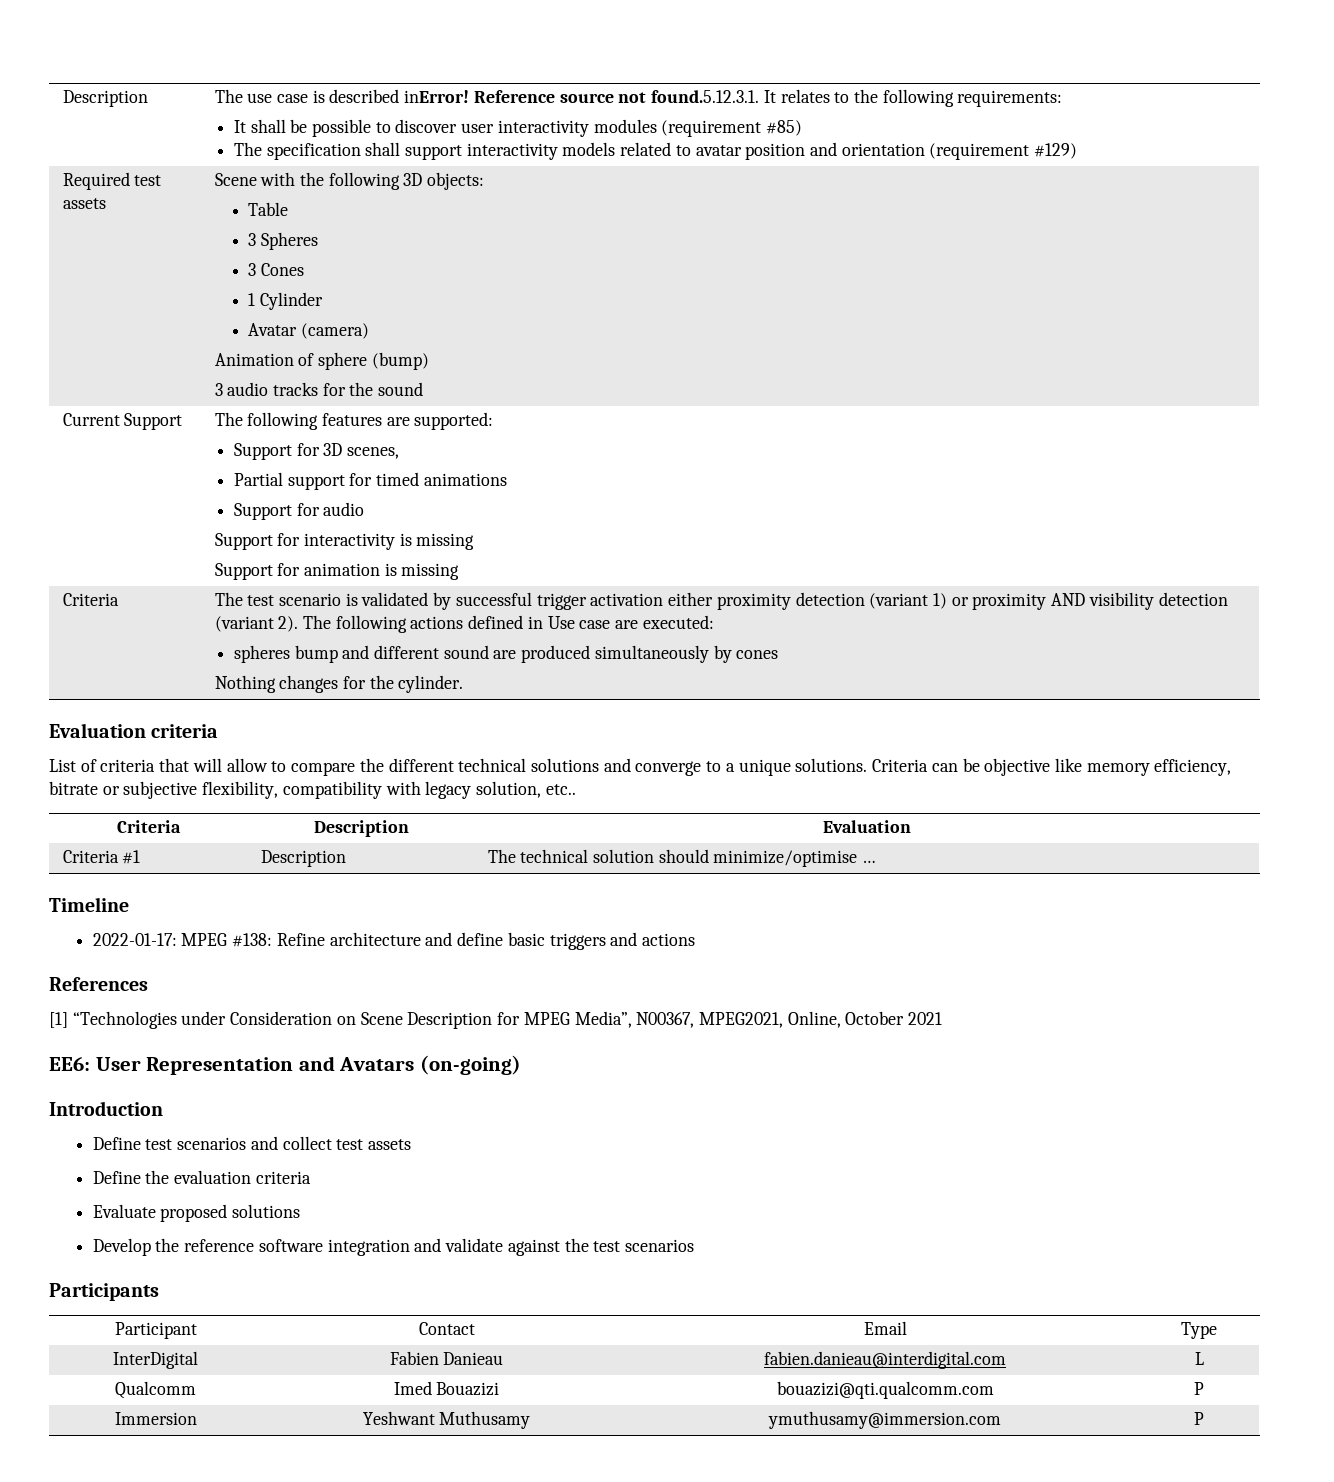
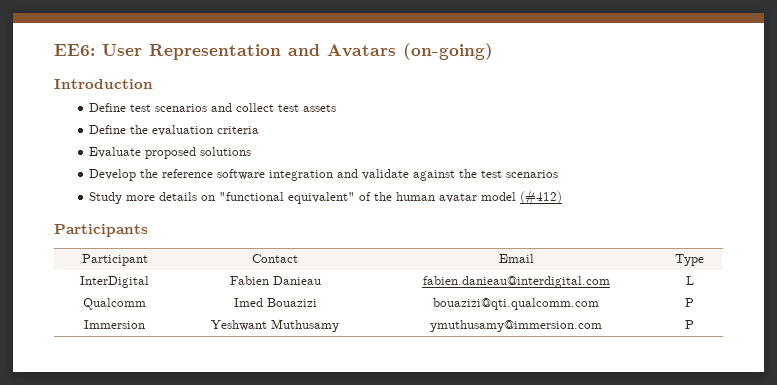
[62,90,148,107] [214,89,1063,107] [233,119,803,137] [233,142,1078,160] [62,172,162,190] [62,198,106,209] [214,172,485,190] [248,202,289,216] [248,232,319,250] [248,263,305,276] [248,292,324,310] [248,323,370,339] [214,352,429,370] [214,382,424,396] [62,413,183,430] [214,412,494,430] [233,443,399,460] [233,472,507,490] [233,502,365,520] [214,533,475,550] [214,563,460,580] [62,593,119,606] [214,592,1228,610] [214,615,714,633] [233,645,779,663] [214,675,464,693] [49,723,219,738] [49,758,1232,776] [49,781,576,799] [117,820,181,833] [313,820,409,837] [823,820,911,833] [62,850,141,864] [260,850,346,867] [487,849,877,867] [49,897,129,912] [92,932,695,950] [49,977,148,991] [49,1011,943,1029] Description | The use case is described inError! Reference source not found.5.12.3.1. It relates to the following requirements: // It shall be possible to discover user interactivity modules (requirement #85) // The specification shall support interactivity models related to avatar position and orientation (requirement #129) // Required test assets | Scene with the following 3D objects: // Table // 3 Spheres // 3 Cones // 1 Cylinder // Avatar (camera) // Animation of sphere (bump) // 3 audio tracks for the sound // Current Support | The following features are supported: // Support for 3D scenes, // Partial support for timed animations // Support for audio // Support for interactivity is missing // Support for animation is missing // Criteria | The test scenario is validated by successful trigger activation either proximity detection (variant 1) or proximity AND visibility detection (variant 2). The following actions defined in Use case are executed: // spheres bump and different sound are produced simultaneously by cones // Nothing changes for the cylinder. // Evaluation criteria // List of criteria that will allow to compare the different technical solutions and converge to a unique solutions. Criteria can be objective like memory efficiency, bitrate or subjective flexibility, compatibility with legacy solution, etc.. // Criteria | Description | Evaluation // Criteria #1 | Description | The technical solution should minimize/optimise … // Timeline // 2022-01-17: MPEG #138: Refine architecture and define basic triggers and actions // References // [1] “Technologies under Consideration on Scene Description for MPEG Media”, N00367, MPEG2021, Online, October 2021 // -> (54, 50) none
(694, 1245) none -> [89,189,563,206] // Study more details on "functional equivalent" of the human avatar model (#412)

